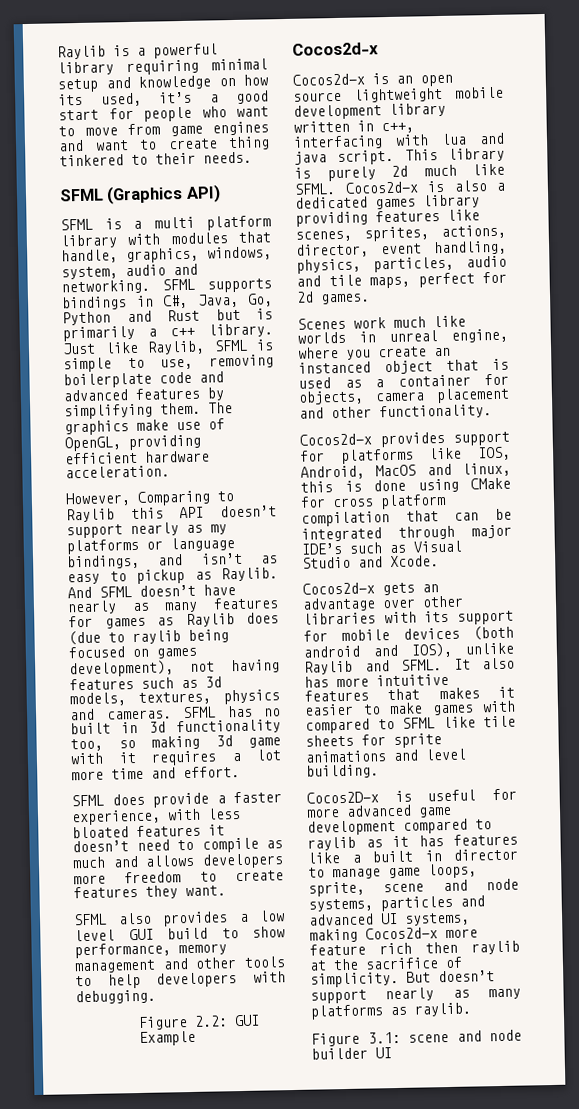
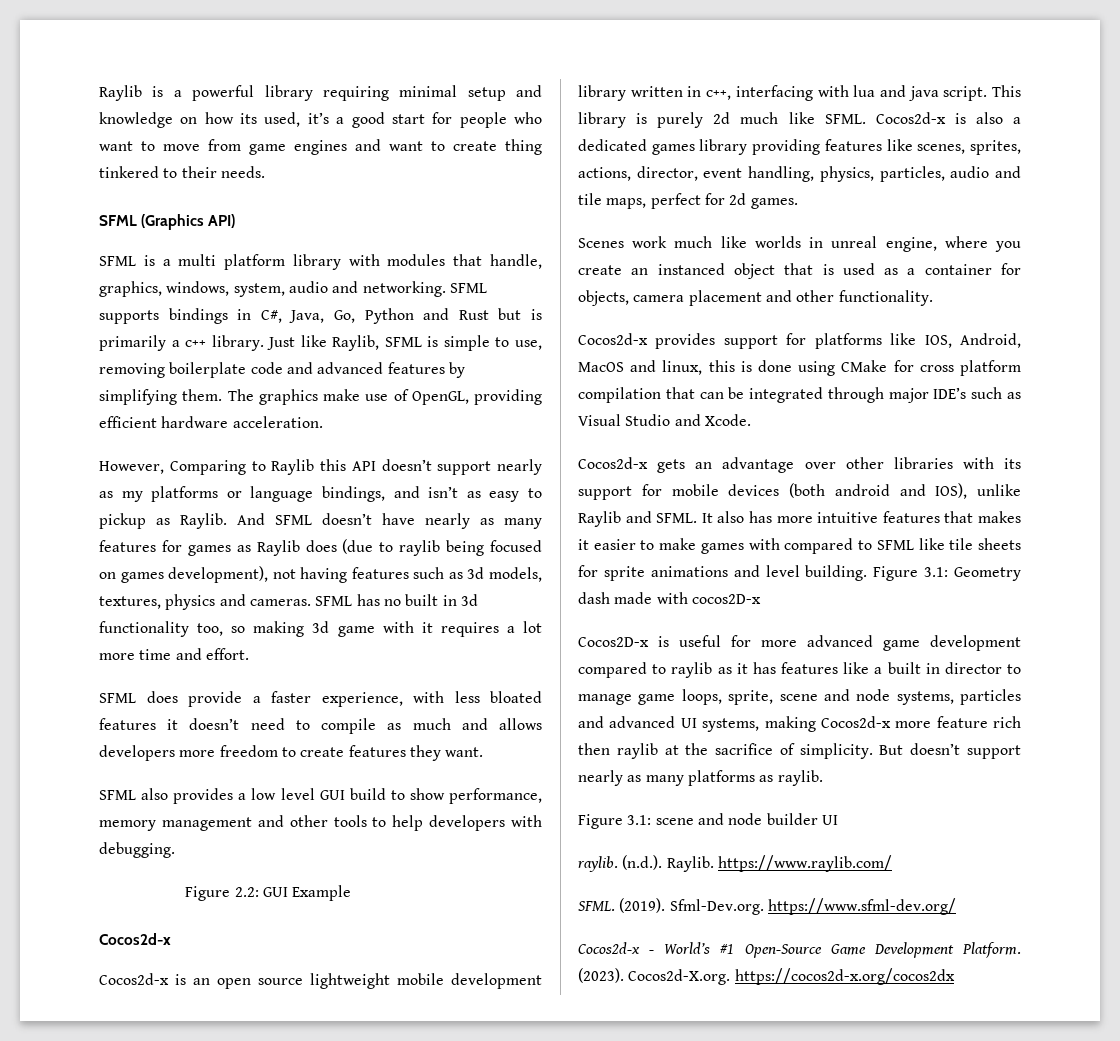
(379, 771) none -> [873,566,1021,581] [578,592,761,604] Figure 3.1: Geometry dash made with cocos2D-x
(392, 1053) none -> [578,855,892,872] [578,898,956,915] [578,942,1021,958] [578,968,955,985] // raylib. (n.d.). Raylib. https://www.raylib.com/ // SFML. (2019). Sfml-Dev.org. https://www.sfml-dev.org/ // Cocos2d-x - World’s #1 Open-Source Game Development Platform. (2023). Cocos2d-X.org. https://cocos2d-x.org/cocos2dx

